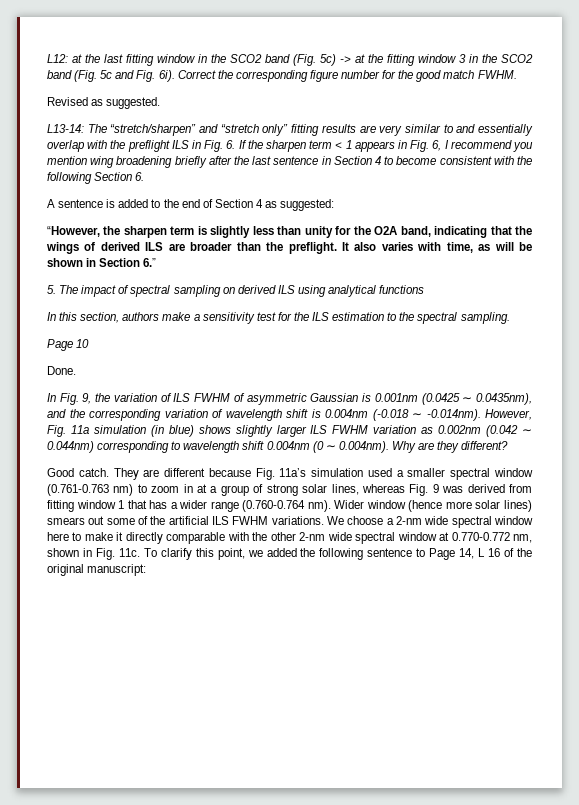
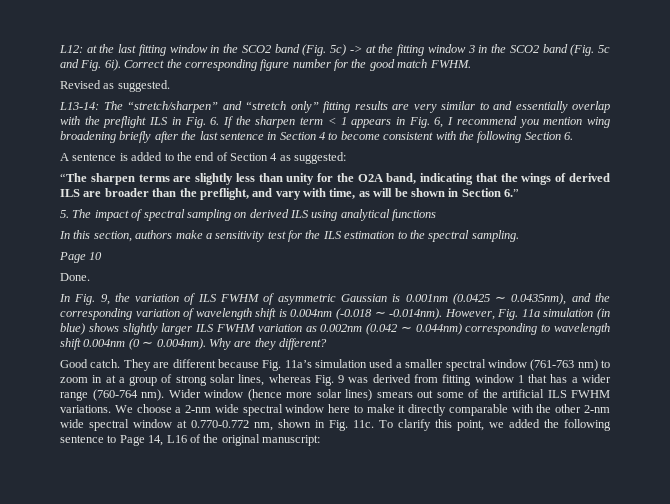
[47,226,207,238] “However, the sharpen term is -> [60,173,192,185] “The sharpen terms are
[288,242,413,254] preflight. It also varies -> [199,188,301,200] preflight, and vary
[47,484,109,496] (0.761-0.763 -> [530,359,575,371] (761-763
[242,500,306,512] (0.760-0.764 -> [92,389,138,401] (760-764
[478,548,501,557] L 16 -> [166,435,187,443] L16

